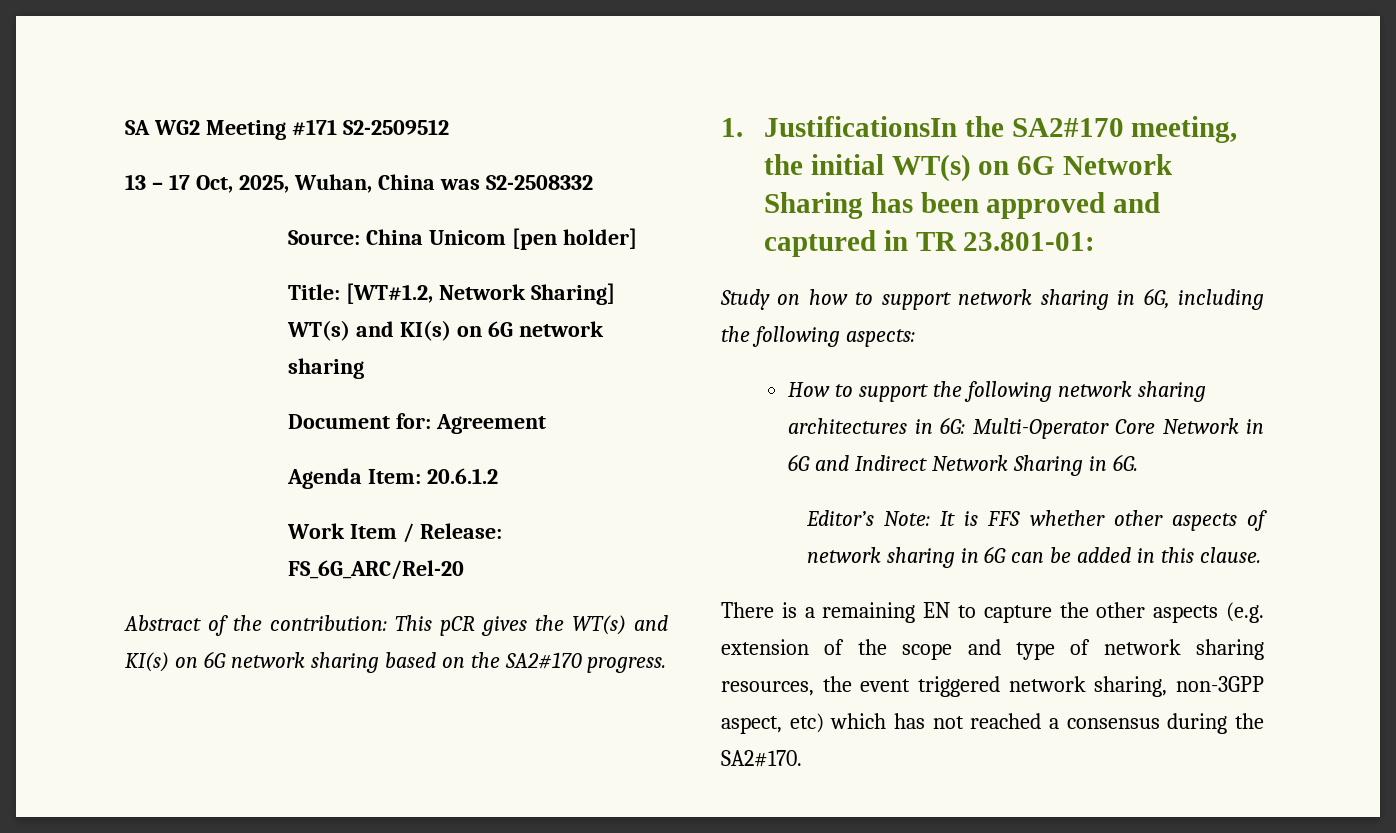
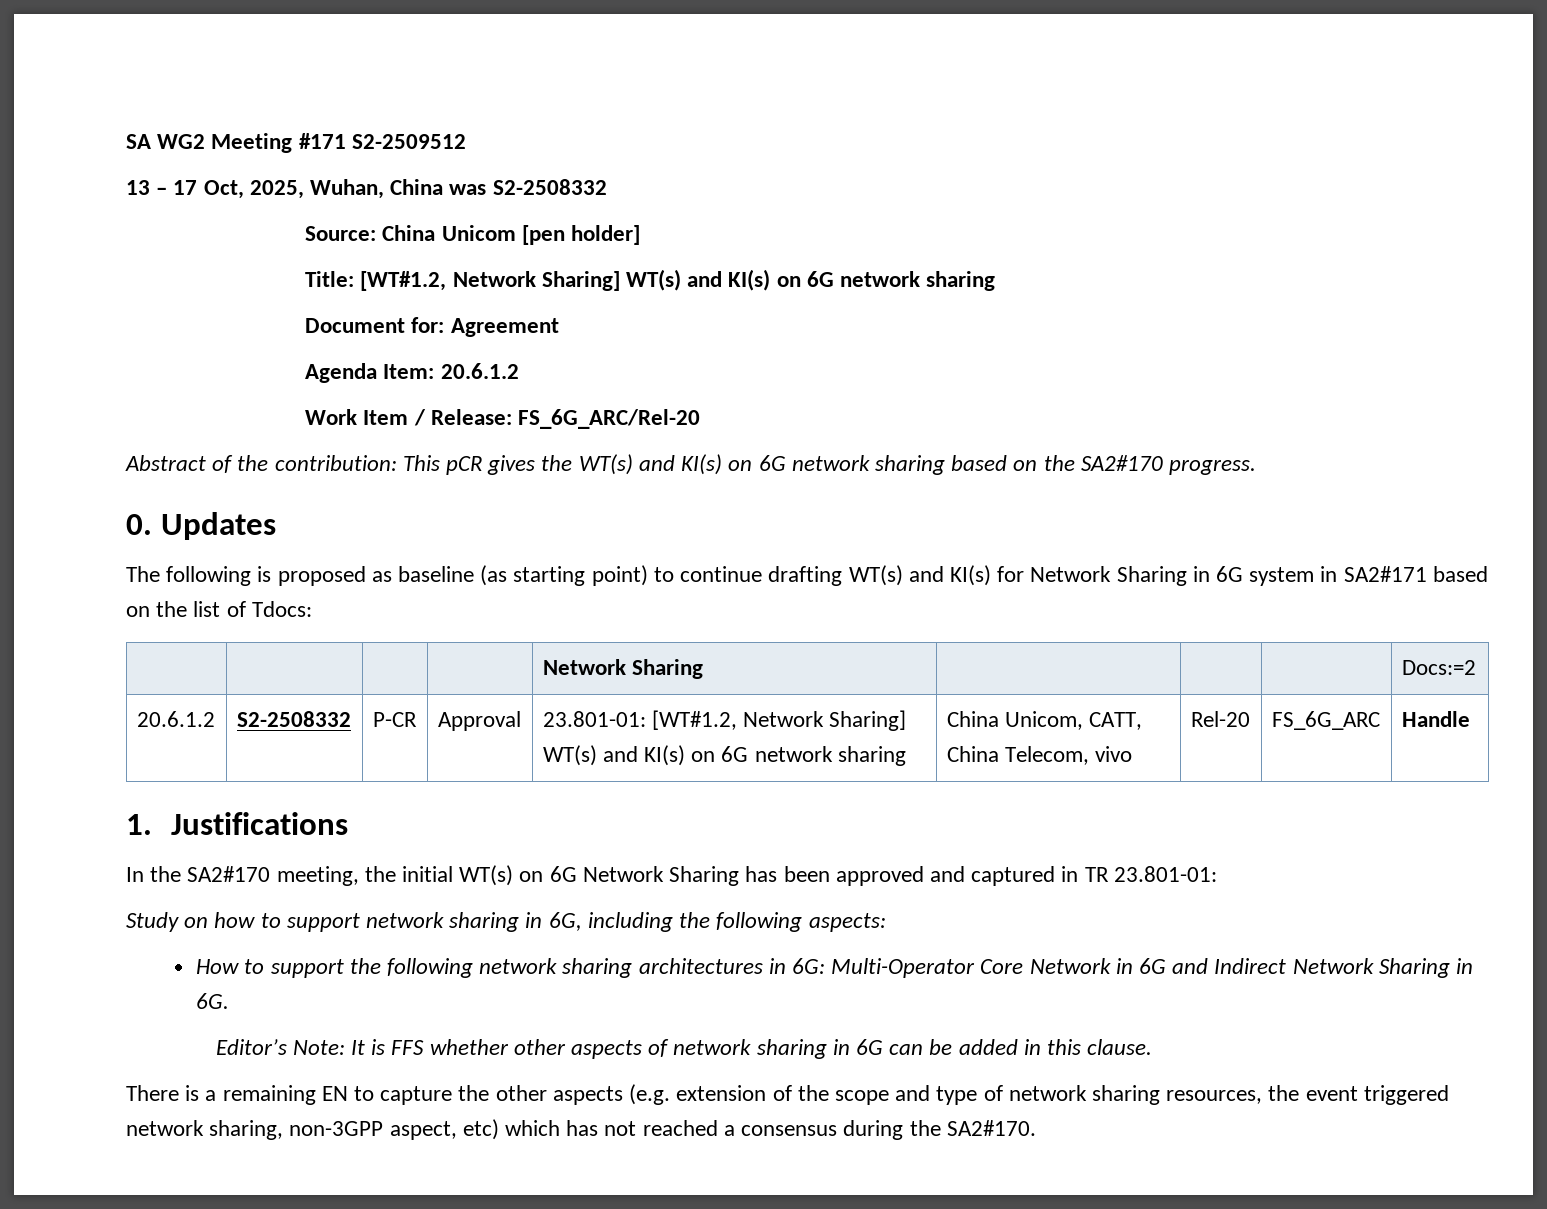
(667, 665) none -> [126,512,276,540] [126,565,1488,586] [126,601,312,617] [542,659,703,679] [1401,660,1476,675] [136,711,215,727] [236,711,351,727] [372,712,417,727] [437,711,521,731] [542,710,907,731] [542,745,906,766] [946,711,1142,730] [946,746,1132,765] [1190,711,1250,727] [1271,711,1380,730] [1401,711,1470,727] // 0. Updates // The following is proposed as baseline (as starting point) to continue drafting WT(s) and KI(s) for Network Sharing in 6G system in SA2#171 based on the list of Tdocs: // | | | | Network Sharing | | | | Docs:=2 // 20.6.1.2 | S2-2508332 | P-CR | Approval | 23.801-01: [WT#1.2, Network Sharing] WT(s) and KI(s) on 6G network sharing | China Unicom, CATT, China Telecom, vivo | Rel-20 | FS_6G_ARC | Handle
[763,116,957,137] JustificationsIn -> [170,812,348,835] [126,867,144,882] Justifications // In

